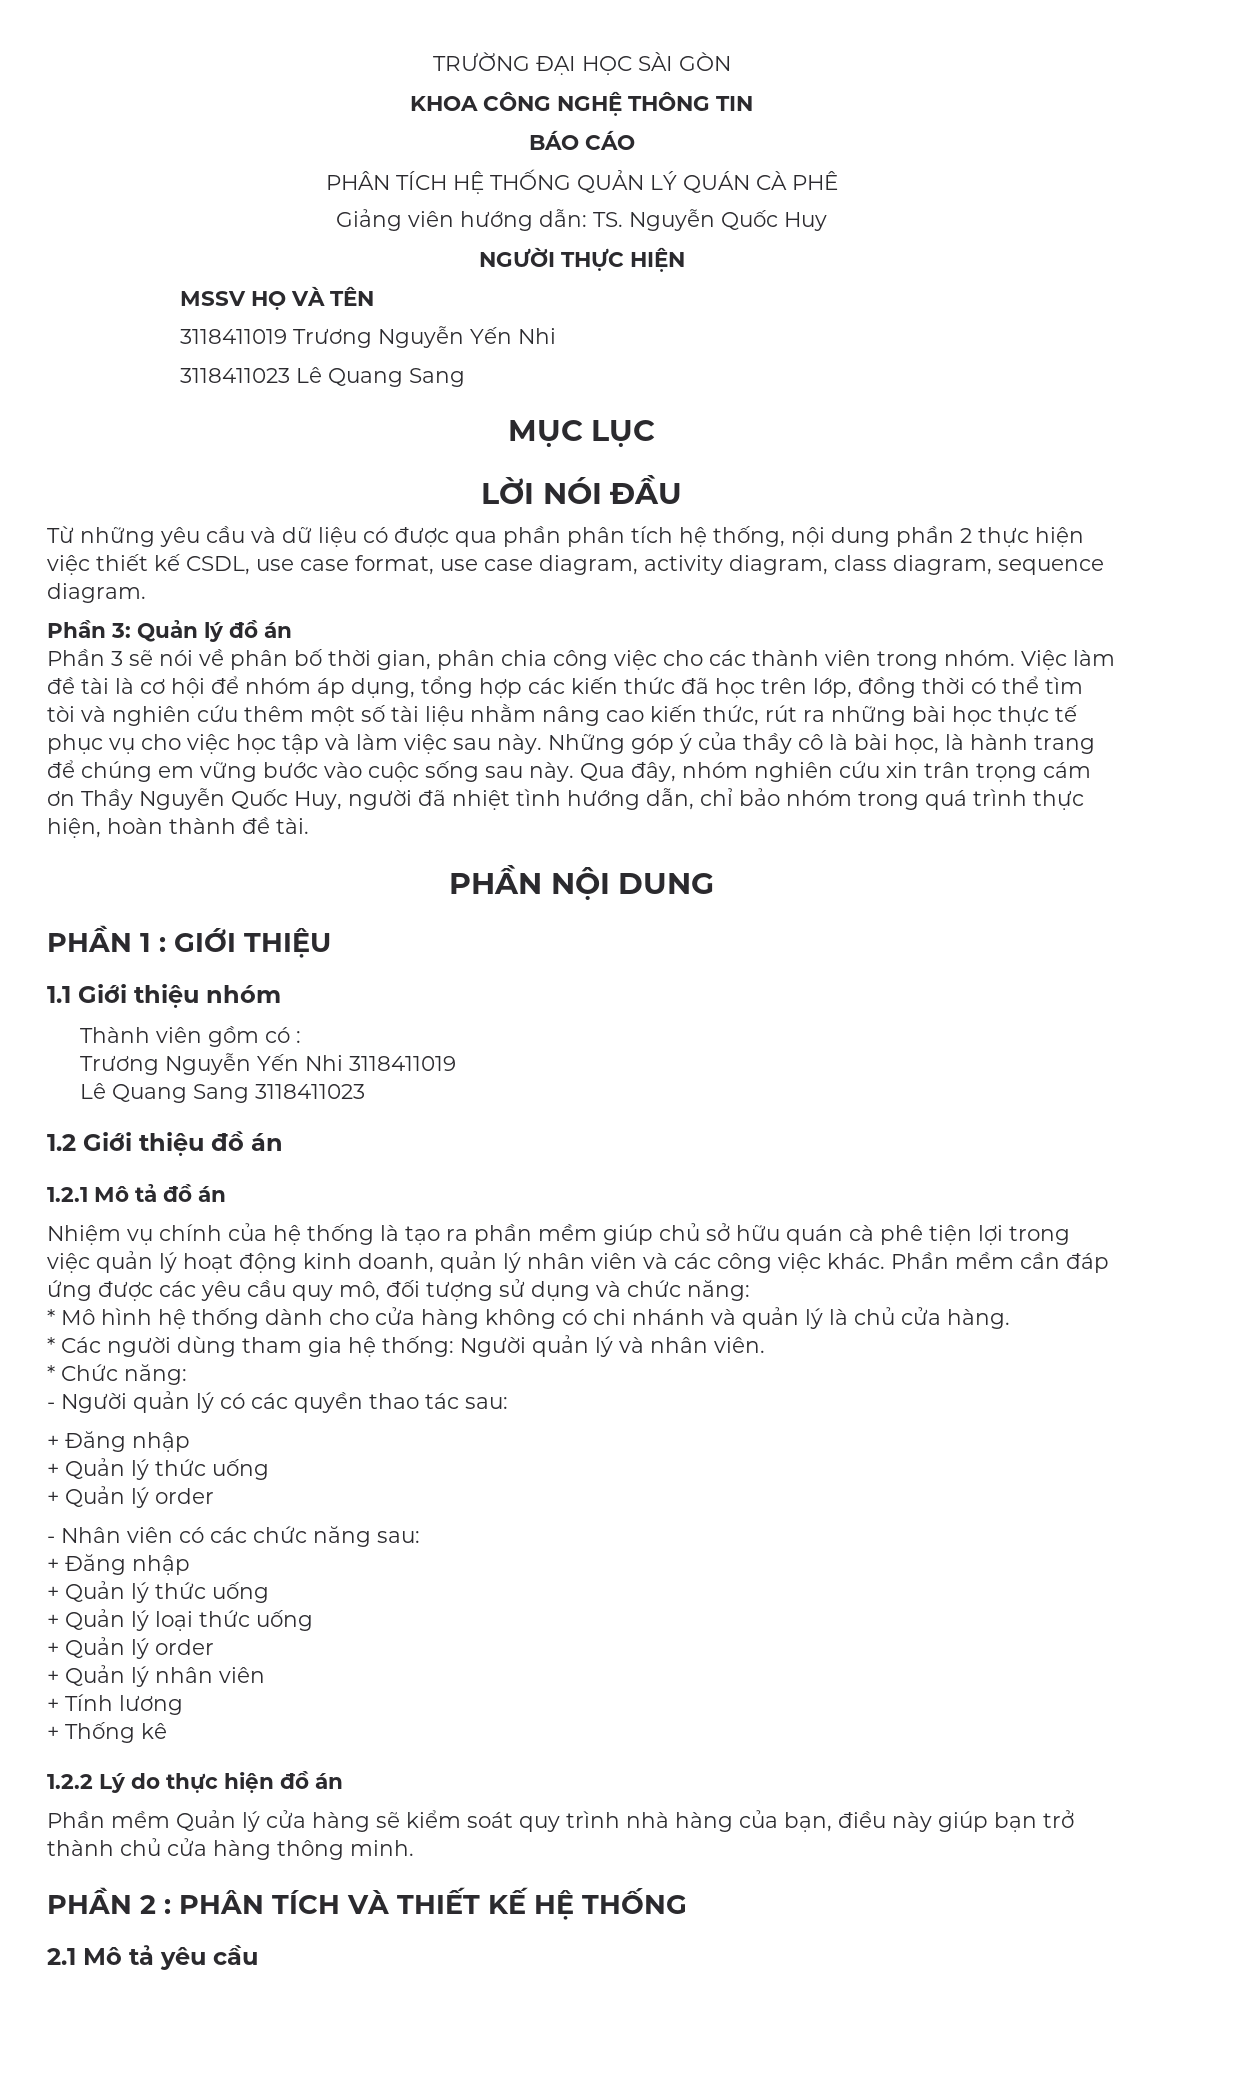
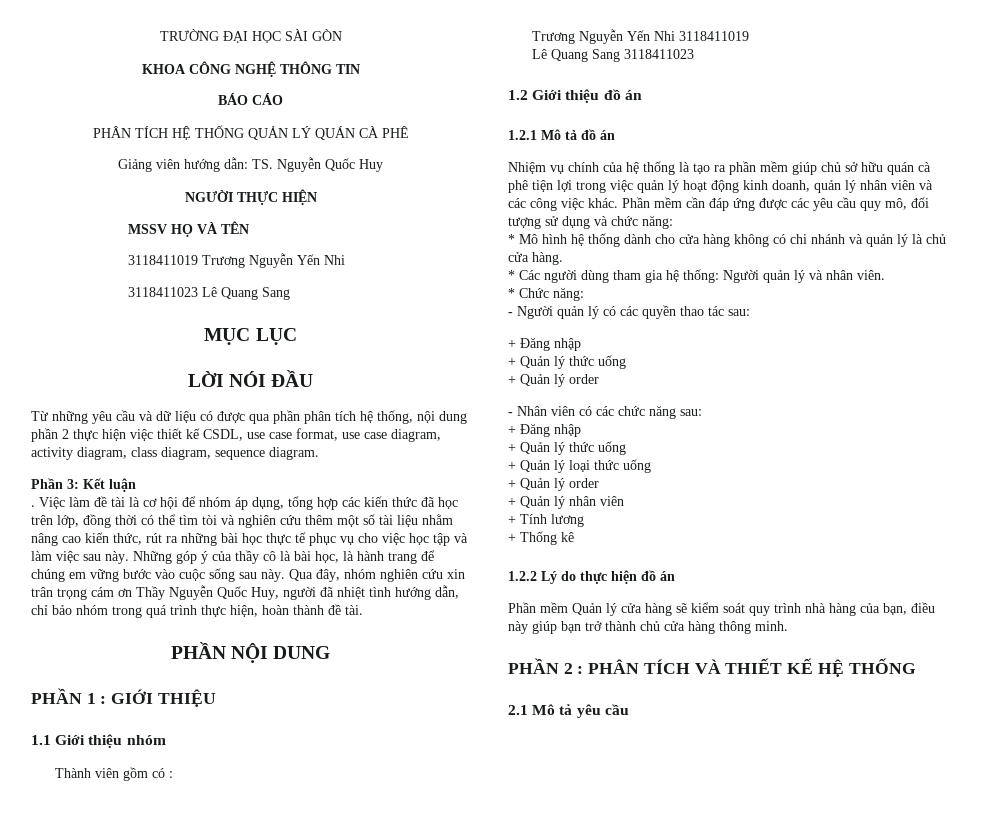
[137,620,292,642] [47,649,1015,670] Quản lý đồ án // Phần 3 sẽ nói về phân bố thời gian, phân chia công việc cho các thành viên trong nhóm. -> [83,478,136,492] [31,505,35,507] Kết luận // .

